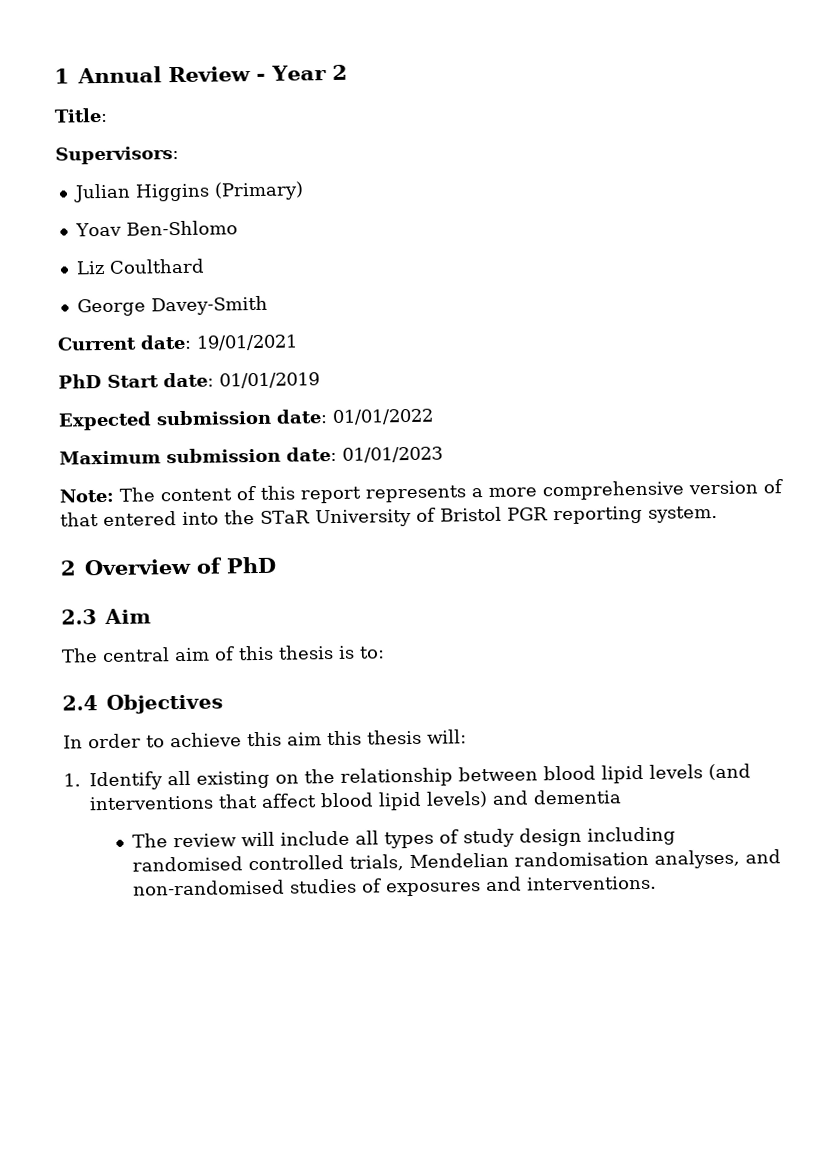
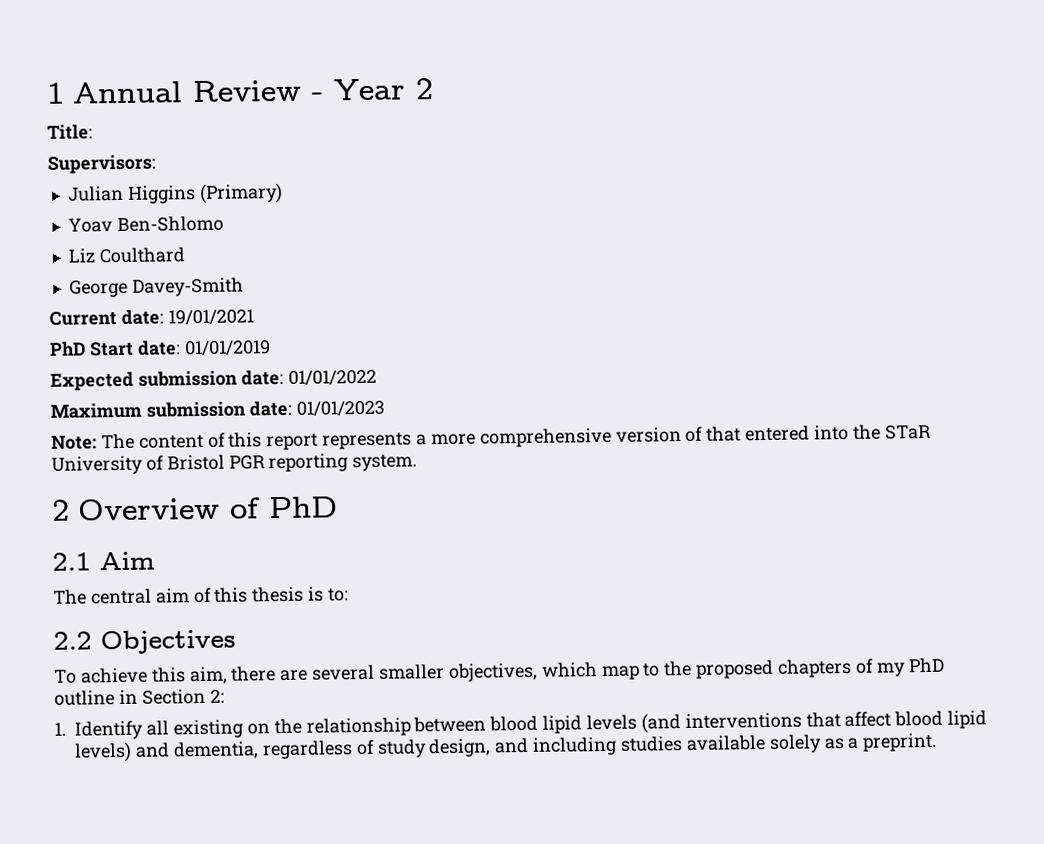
[61,609,97,625] 2.3 -> [52,552,91,571] 2.1
[62,695,98,711] 2.4 -> [53,631,92,650] 2.2
[63,729,467,749] In order to achieve this aim this thesis will: -> [54,657,945,685] [54,688,225,706] To achieve this aim, there are several smaller objectives, which map to the proposed chapters of my PhD outline in Section 2:
[533,789,622,805] [131,826,676,849] [131,849,781,872] [131,875,657,897] dementia // The review will include all types of study design including randomised controlled trials, Mendelian randomisation analyses, and non-randomised studies of exposures and interventions. -> [172,732,938,760] dementia, regardless of study design, and including studies available solely as a preprint.

